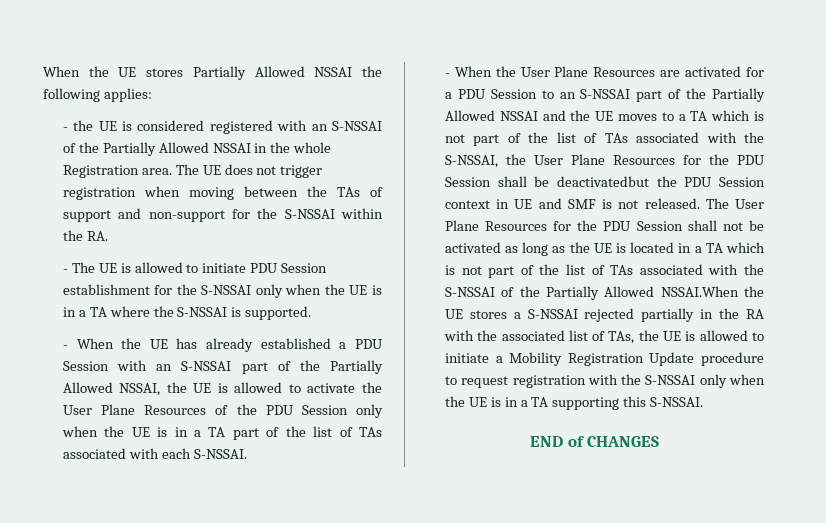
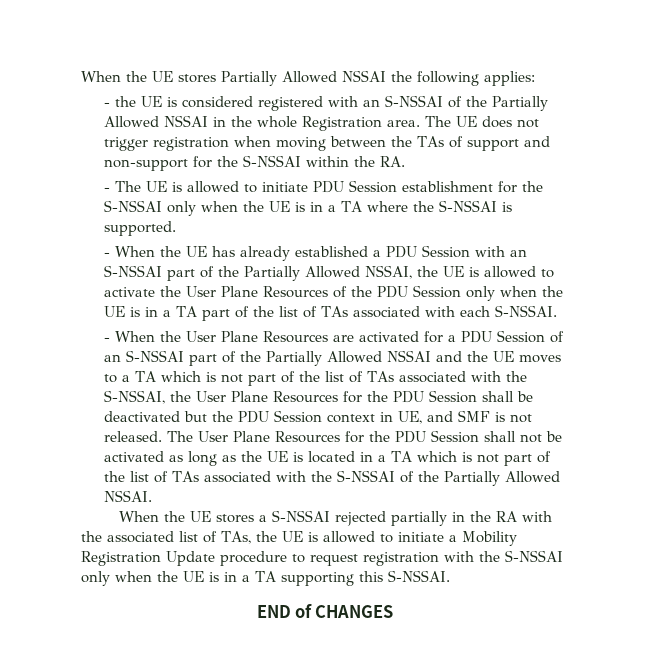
[541,90,554,99] to -> [549,331,564,343] of
[556,176,649,187] deactivatedbut -> [103,411,207,422] deactivated but
[514,199,533,209] UE -> [397,411,422,424] UE,
[660,286,739,297] NSSAI.When -> [103,490,152,502] [118,511,159,522] NSSAI. // When

